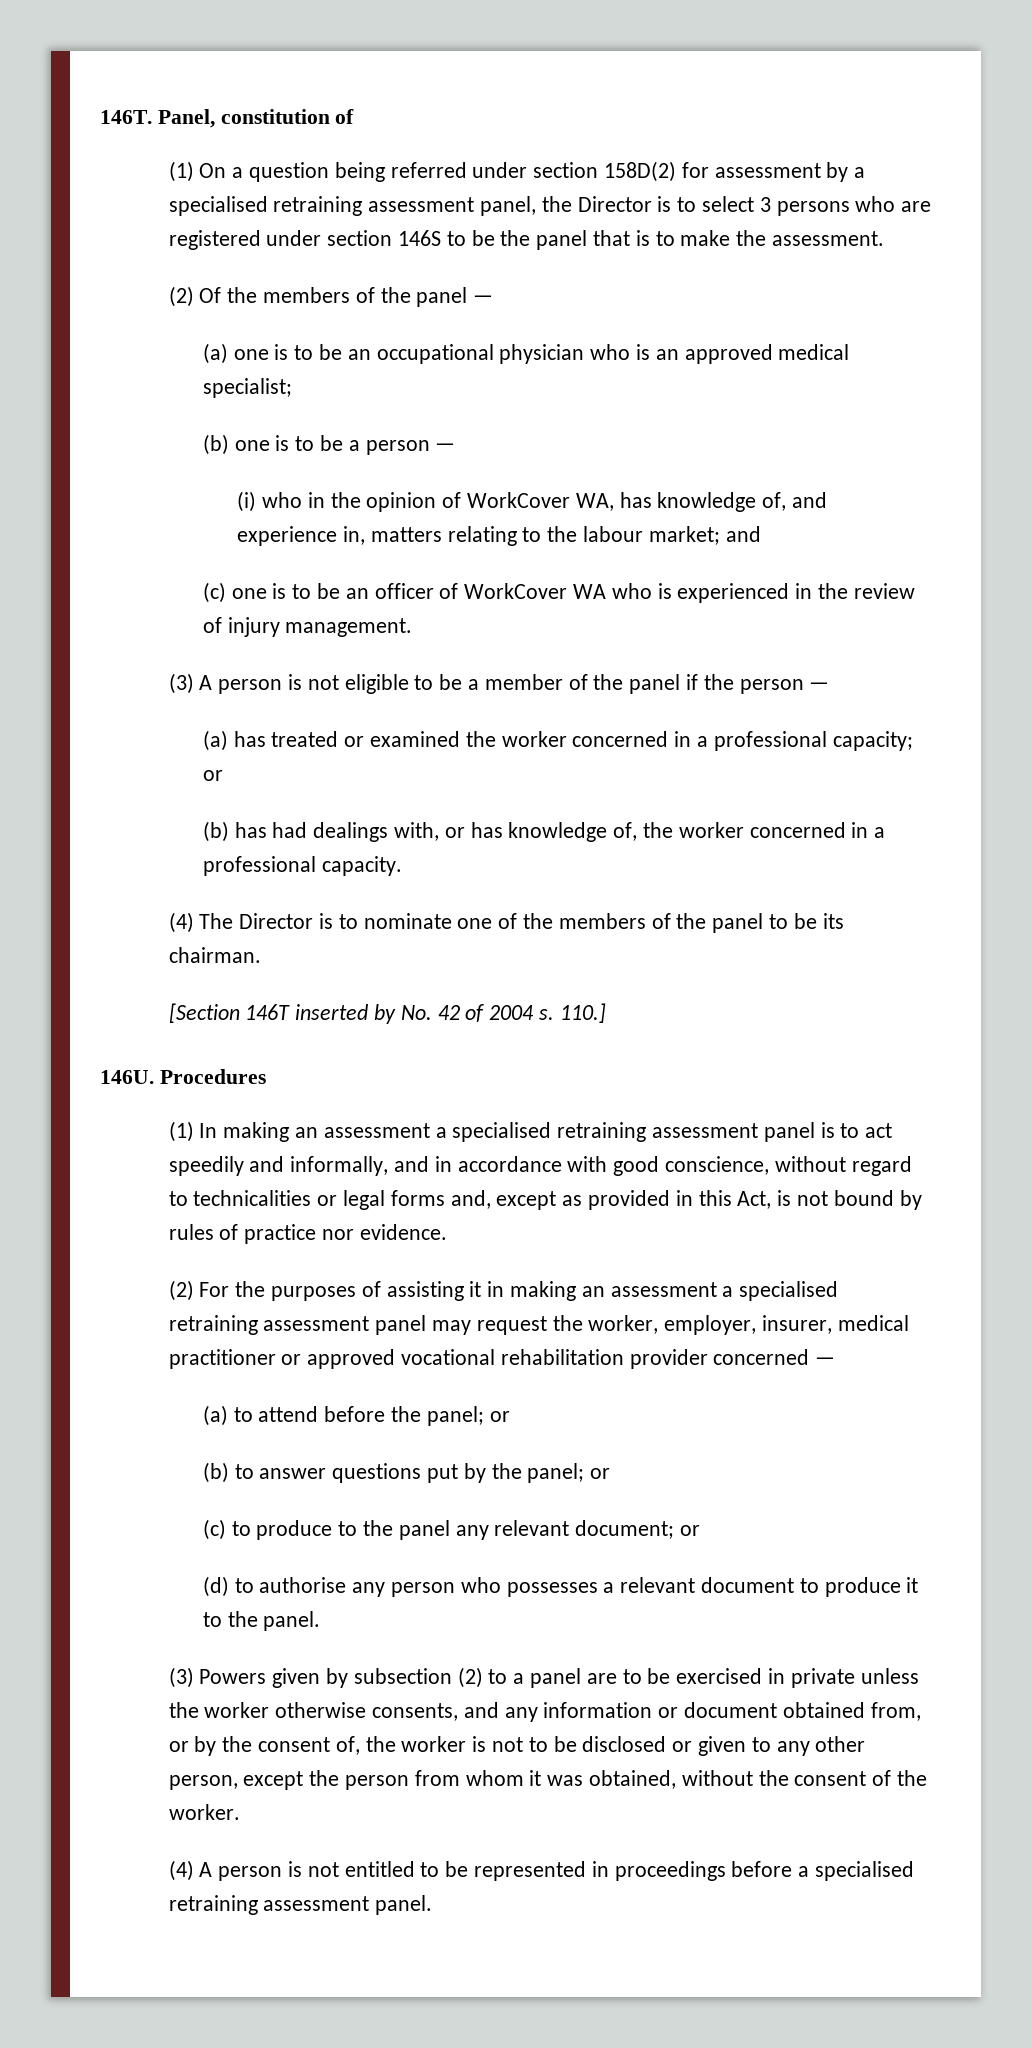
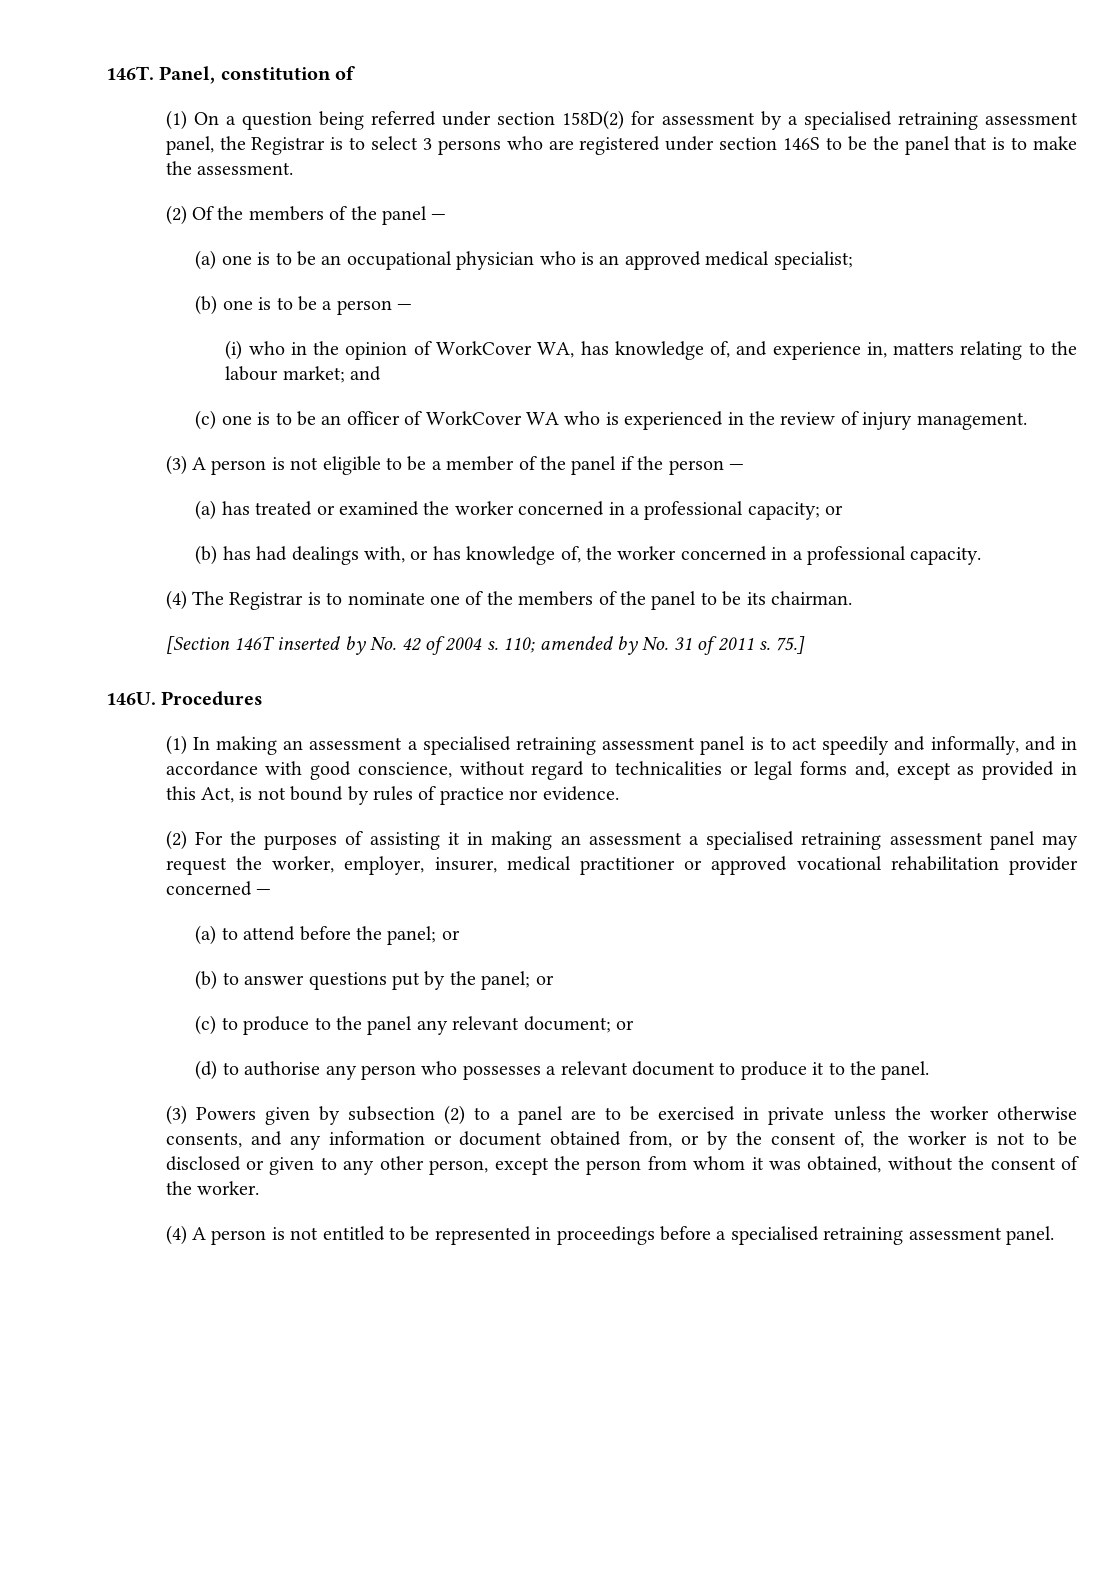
[577,196,652,212] Director -> [251,137,326,155] Registrar
[239,913,314,929] Director -> [229,592,304,610] Registrar
[559,1003,606,1023] 110.] -> [503,636,806,655] 110; amended by No. 31 of 2011 s. 75.]

